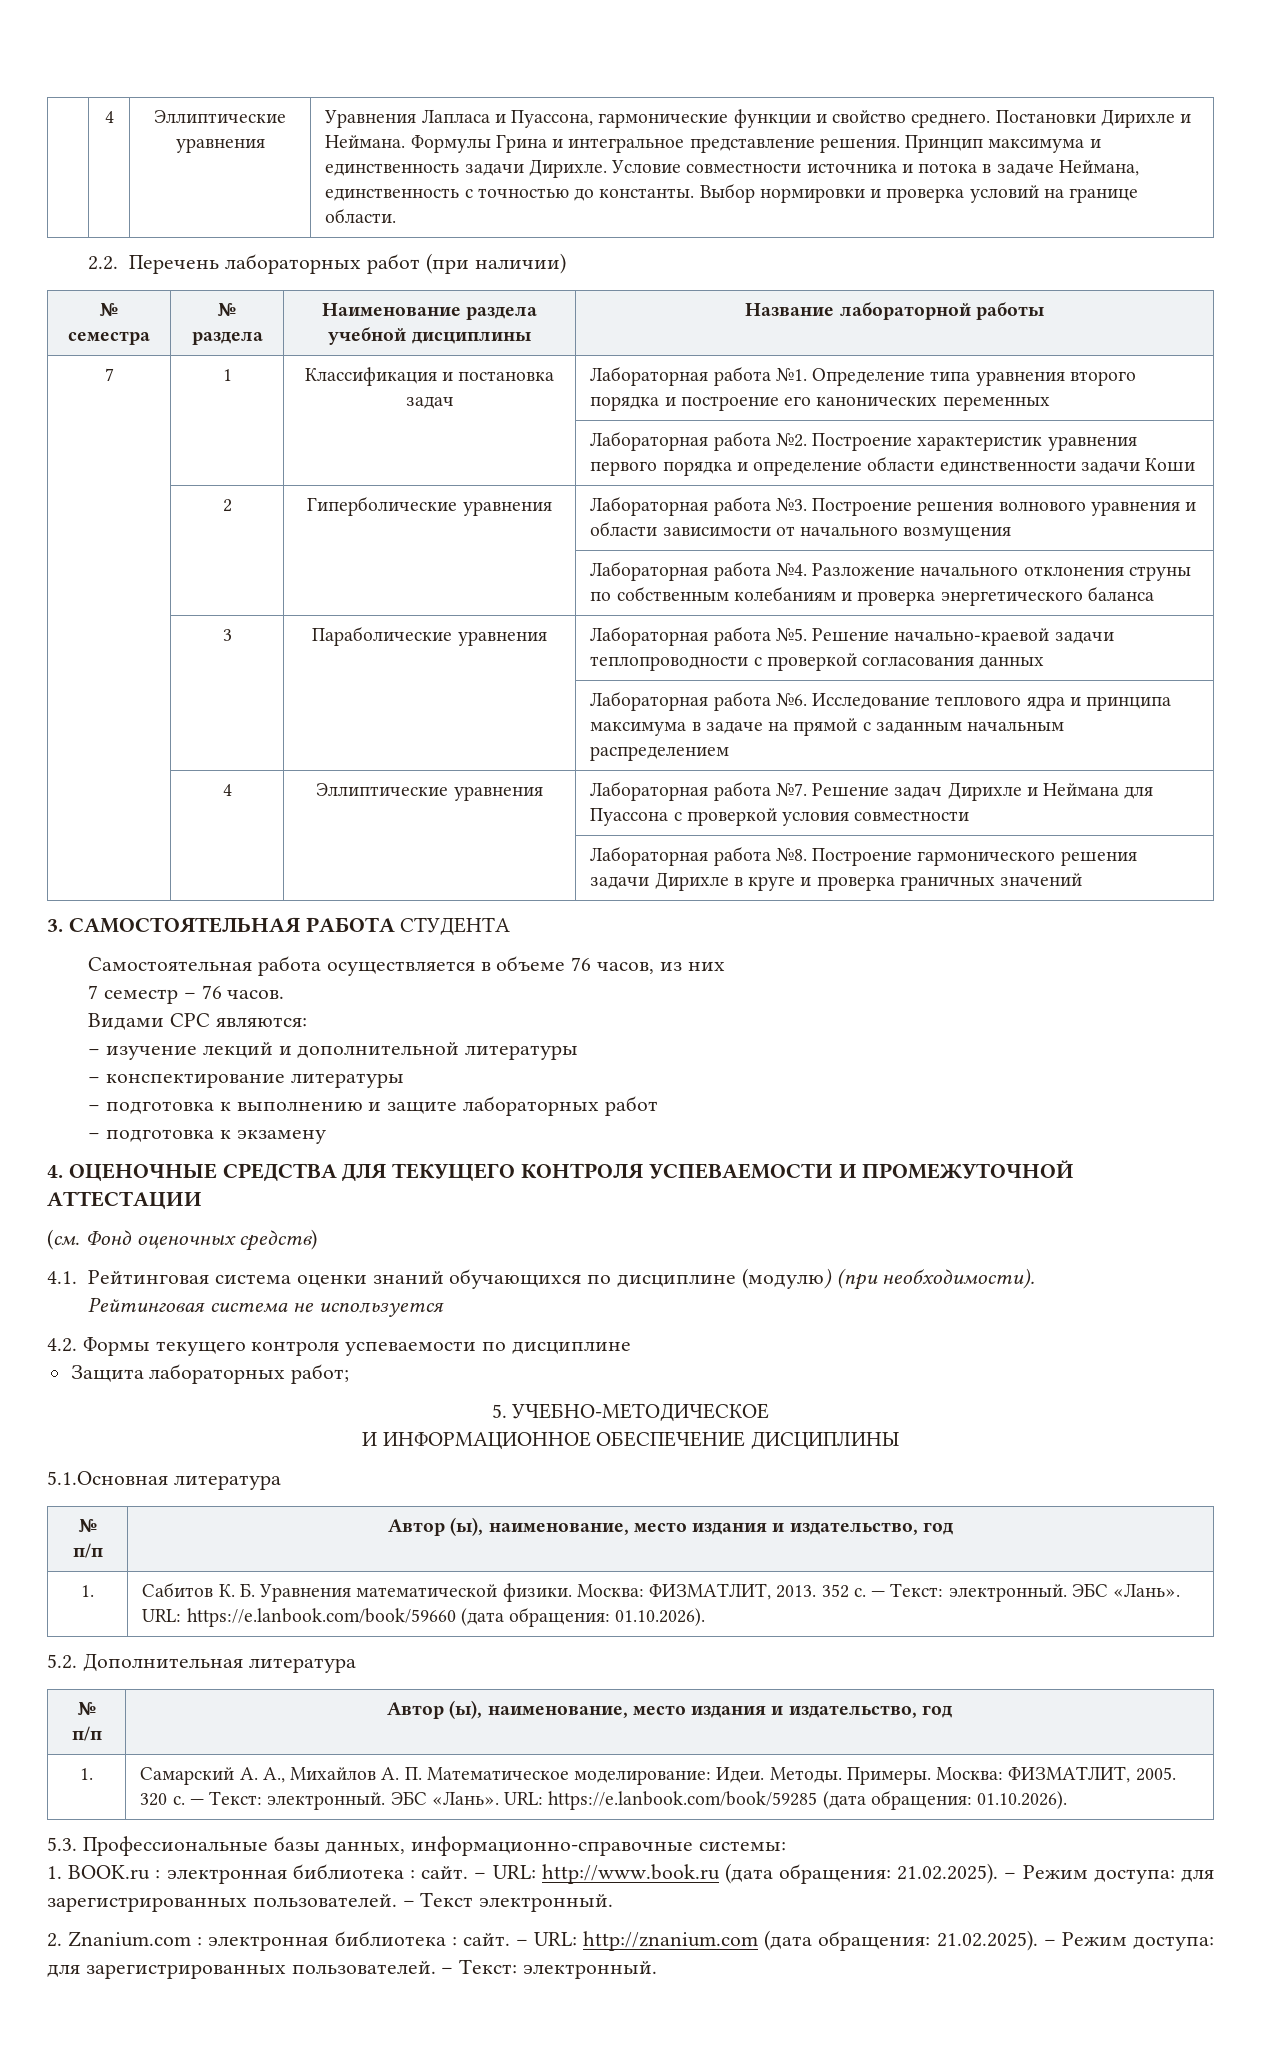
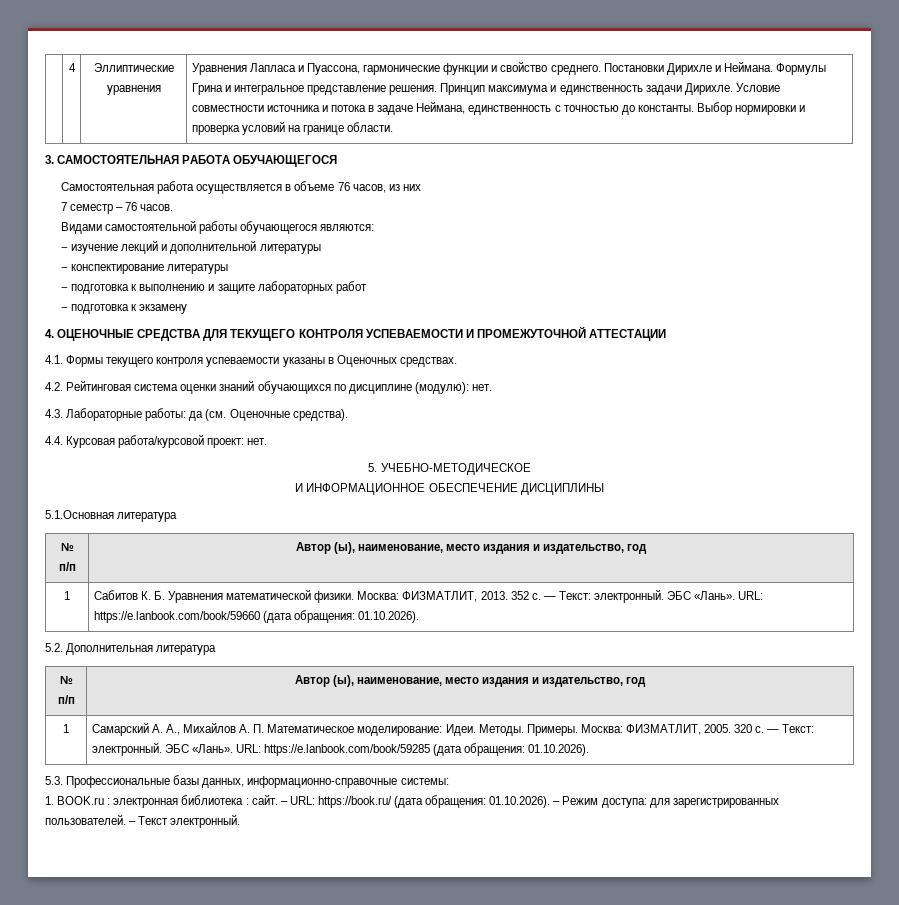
[88,253,566,274] [99,303,118,316] [68,331,150,345] [217,303,236,316] [191,331,263,345] [321,303,538,320] [328,327,532,345] [745,302,1045,320] [104,368,114,381] [222,369,232,381] [304,367,555,386] [405,396,454,409] [590,366,1136,386] [590,396,1050,411] [590,431,1137,451] [590,456,1196,476] [222,499,232,512] [307,496,552,516] [590,496,1197,516] [590,521,1012,541] [590,561,1191,581] [590,586,1154,606] [222,629,232,641] [312,626,547,646] [590,626,1114,646] [590,653,1045,671] [590,691,1172,711] [590,718,1065,736] [590,746,730,761] [222,784,232,796] [316,783,543,801] [590,781,1154,801] [590,808,970,826] [590,846,1137,866] [590,872,1083,891] // 2.2. Перечень лабораторных работ (при наличии) // № семестра | № раздела | Наименование раздела учебной дисциплины | Название лабораторной работы // 7 | 1 | Классификация и постановка задач | Лабораторная работа №1. Определение типа уравнения второго порядка и построение его канонических переменных // | | | Лабораторная работа №2. Построение характеристик уравнения первого порядка и определение области единственности задачи Коши // | 2 | Гиперболические уравнения | Лабораторная работа №3. Построение решения волнового уравнения и области зависимости от начального возмущения // | | | Лабораторная работа №4. Разложение начального отклонения струны по собственным колебаниям и проверка энергетического баланса // | 3 | Параболические уравнения | Лабораторная работа №5. Решение начально-краевой задачи теплопроводности с проверкой согласования данных // | | | Лабораторная работа №6. Исследование теплового ядра и принципа максимума в задаче на прямой с заданным начальным распределением // | 4 | Эллиптические уравнения | Лабораторная работа №7. Решение задач Дирихле и Неймана для Пуассона с проверкой условия совместности // | | | Лабораторная работа №8. Построение гармонического решения задачи Дирихле в круге и проверка граничных значений -> (394, 127) none
[400,917,511,936] СТУДЕНТА -> [233,155,338,167] ОБУЧАЮЩЕГОСЯ
[169,1013,210,1027] СРС -> [105,220,318,234] самостоятельной работы обучающегося
[47,1229,318,1251] [47,1271,77,1284] (см. Фонд оценочных средств) // 4.1. -> [45,355,457,367] [45,382,63,391] 4.1. Формы текущего контроля успеваемости указаны в Оценочных средствах. // 4.2.
[741,1268,1036,1290] [88,1297,444,1317] [47,1337,631,1356] [70,1364,350,1384] (модулю) (при необходимости). // Рейтинговая система не используется // 4.2. Формы текущего контроля успеваемости по дисциплине // Защита лабораторных работ; -> [414,382,492,394] [45,408,348,421] [45,434,268,448] (модулю): нет. // 4.3. Лабораторные работы: да (см. Оценочные средства). // 4.4. Курсовая работа/курсовой проект: нет.
[81,1585,94,1597] 1. -> [64,591,70,600] 1
[80,1768,93,1780] 1. -> [63,724,69,733] 1
[541,1863,999,1884] http://www.book.ru (дата обращения: 21.02.2025). -> [317,795,551,808] https://book.ru/ (дата обращения: 01.10.2026).
[47,1930,1214,1951] [47,1959,658,1979] // 2. Znanium.com : электронная библиотека : сайт. – URL: http://znanium.com (дата обращения: 21.02.2025). – Режим доступа: для зарегистрированных пользователей. – Текст: электронный. -> (241, 821) none

